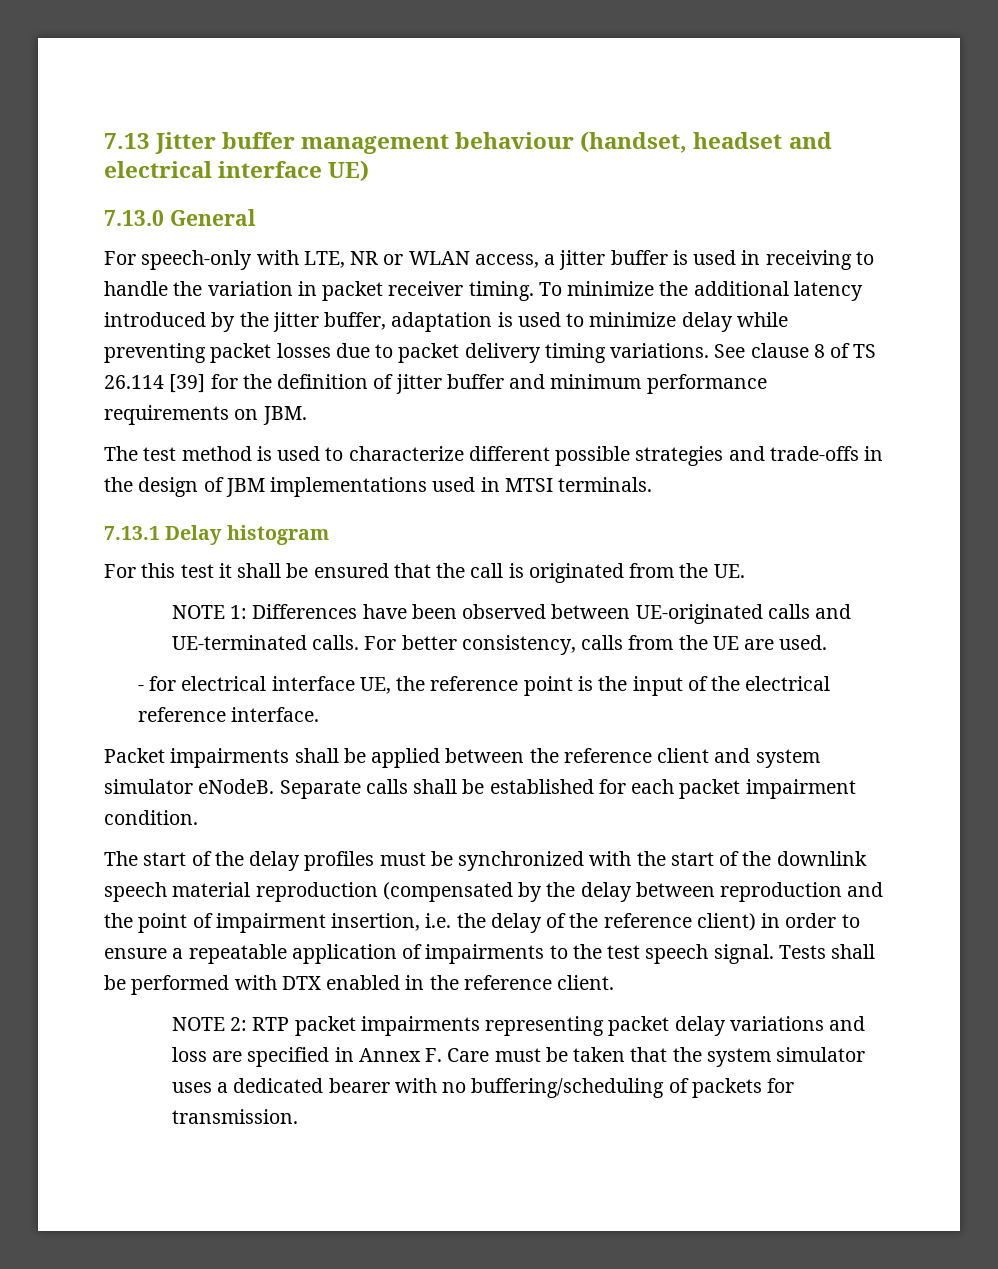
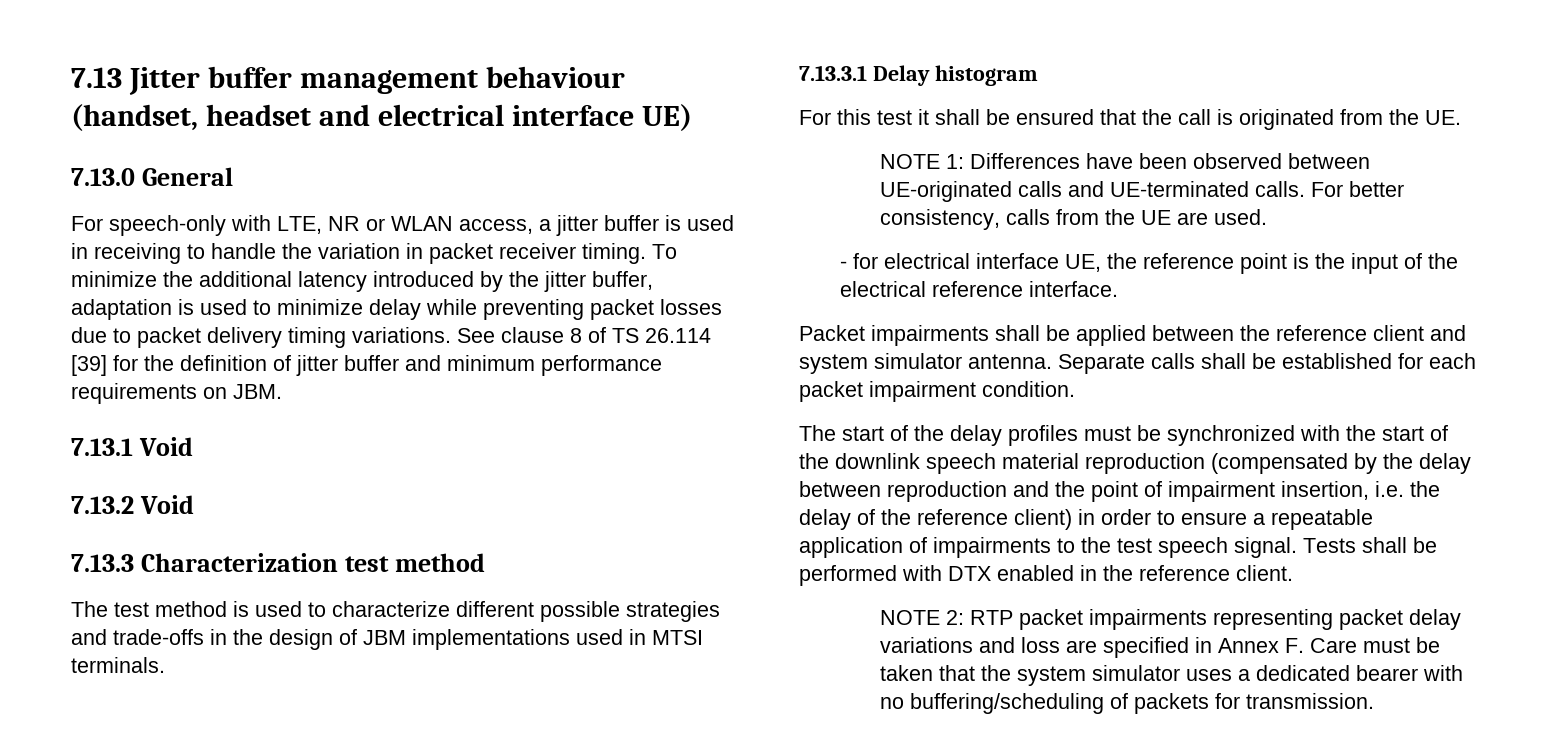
(307, 415) none -> [71,437,193,456] [71,495,194,514] [71,553,485,572] // 7.13.1 Void // 7.13.2 Void // 7.13.3 Characterization test method
[104,526,160,540] 7.13.1 -> [799,65,867,81] 7.13.3.1
[198,779,275,794] eNodeB. -> [968,354,1052,369] antenna.

